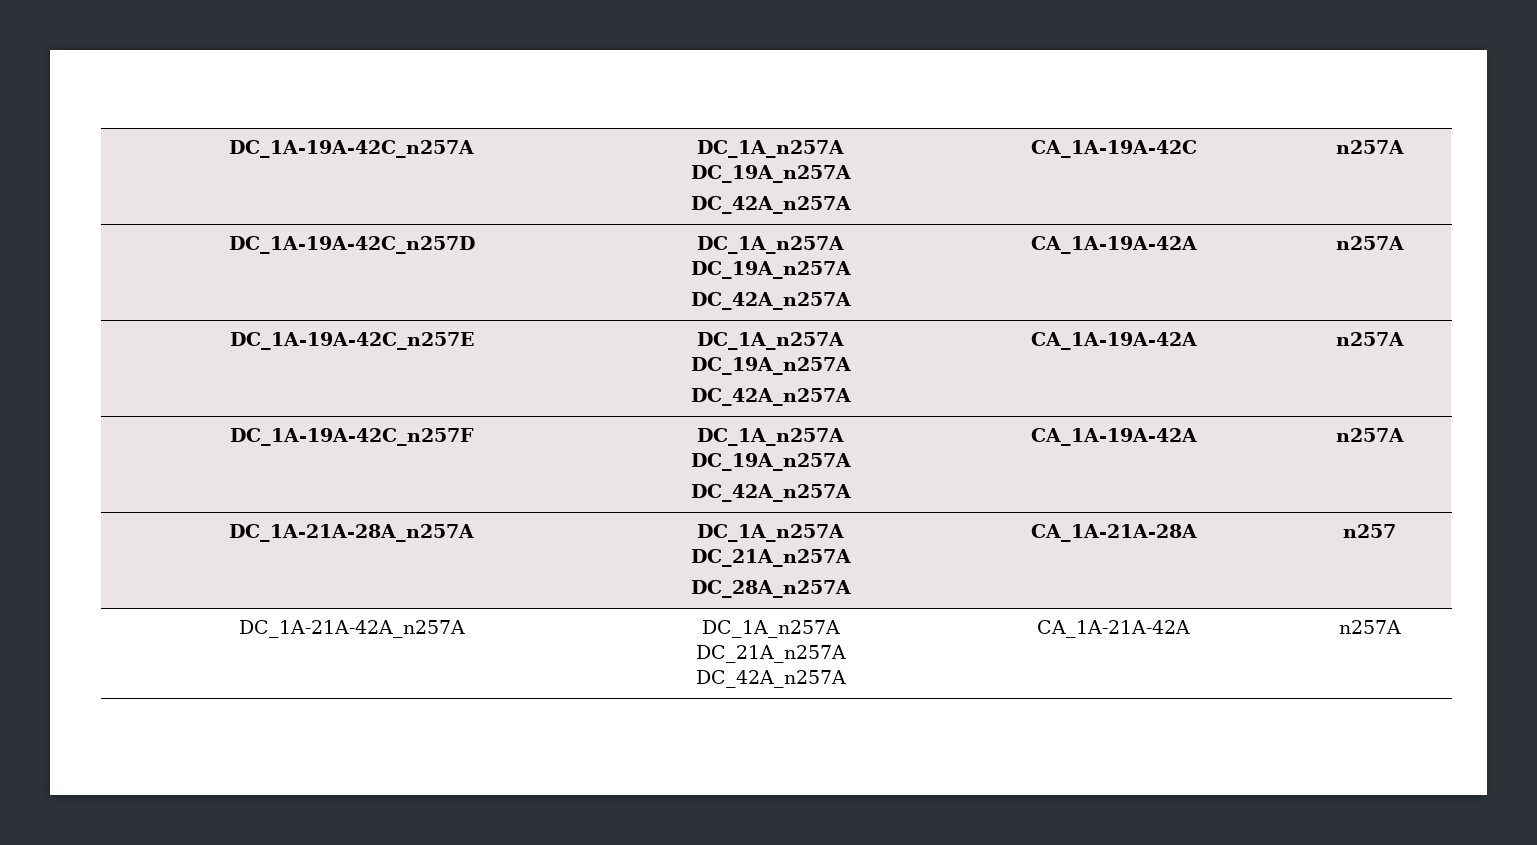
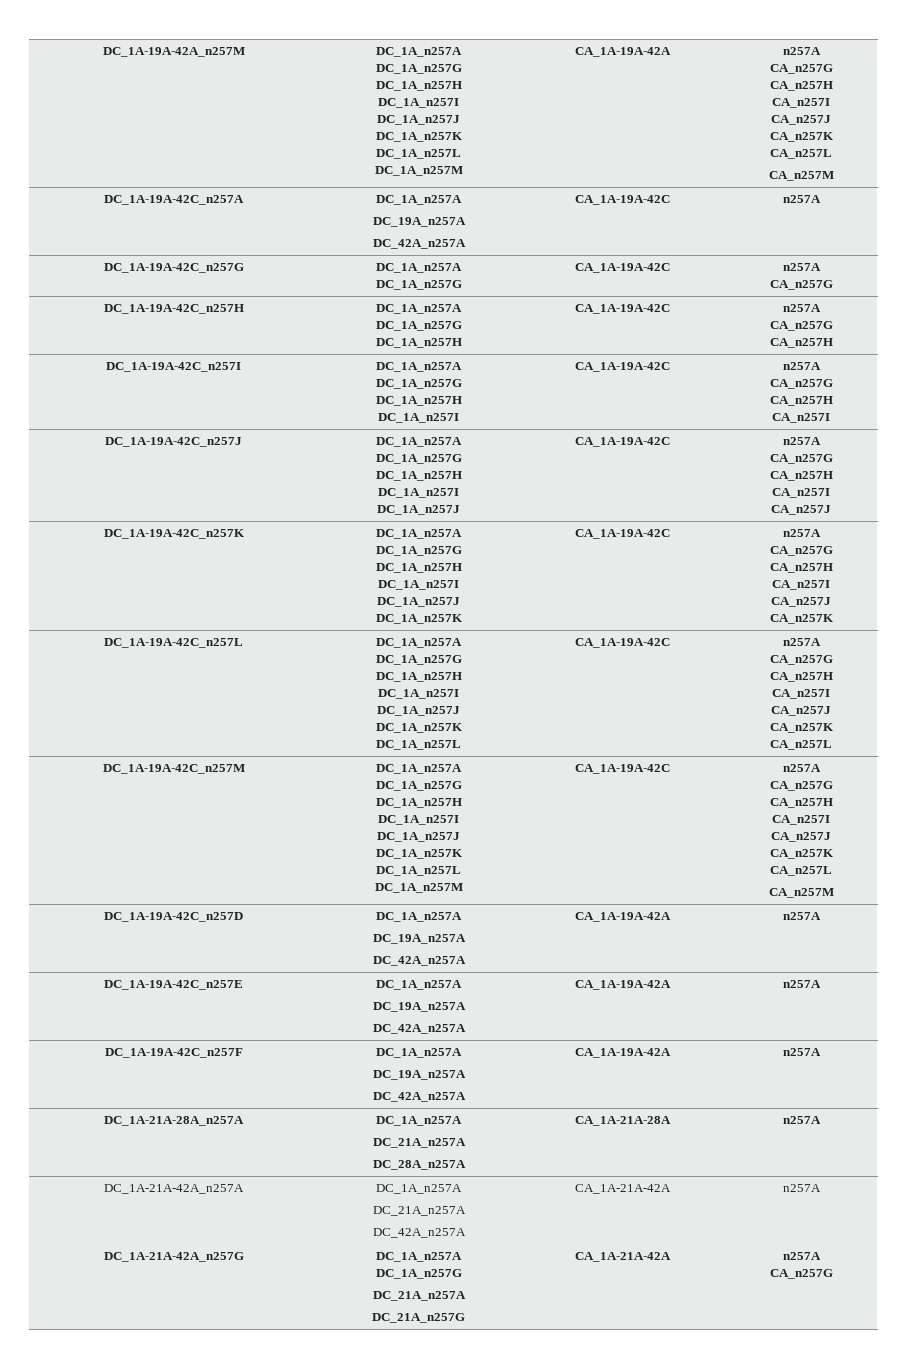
(229, 149) none -> [102,47,245,57] [375,47,462,57] [375,64,462,74] [375,81,462,91] [377,98,459,108] [376,115,460,125] [375,132,463,142] [375,149,461,159] [374,166,463,176] [574,47,671,57] [782,47,821,55] [769,64,833,74] [769,81,833,91] [772,98,830,108] [771,115,831,125] [769,132,834,142] [770,149,832,159] [768,171,834,181] DC_1A-19A-42A_n257M | DC_1A_n257A // DC_1A_n257G // DC_1A_n257H // DC_1A_n257I // DC_1A_n257J // DC_1A_n257K // DC_1A_n257L // DC_1A_n257M | CA_1A-19A-42A | n257A // CA_n257G // CA_n257H // CA_n257I // CA_n257J // CA_n257K // CA_n257L // CA_n257M //
(1404, 147) none -> [103,263,244,273] [375,263,462,273] [375,280,462,290] [574,263,670,273] [782,263,821,271] [769,280,833,290] [103,304,244,314] [375,304,462,314] [375,321,462,331] [375,338,462,348] [574,304,670,314] [782,304,821,312] [769,321,833,331] [769,338,833,348] [106,362,241,372] [375,362,462,372] [375,379,462,389] [375,396,462,406] [377,413,459,423] [574,362,670,372] [782,362,821,370] [769,379,833,389] [769,396,833,406] [772,413,830,423] [105,437,242,447] [375,437,462,447] [375,454,462,464] [375,471,462,481] [377,488,459,498] [376,505,460,515] [574,437,670,447] [782,437,821,445] [769,454,833,464] [769,471,833,481] [772,488,830,498] [771,505,831,515] [103,529,245,539] [375,529,462,539] [375,546,462,556] [375,563,462,573] [377,580,459,590] [376,597,460,607] [375,614,463,624] [574,529,670,539] [782,529,821,537] [769,546,833,556] [769,563,833,573] [772,580,830,590] [771,597,831,607] [769,614,834,624] [104,638,243,648] [375,638,462,648] [375,655,462,665] [375,672,462,682] [377,689,459,699] [376,706,460,716] [375,723,463,733] [375,740,461,750] [574,638,670,648] [782,638,821,646] [769,655,833,665] [769,672,833,682] [772,689,830,699] [771,706,831,716] [769,723,834,733] [770,740,832,750] [102,764,245,774] [375,764,462,774] [375,781,462,791] [375,798,462,808] [377,815,459,825] [376,832,460,842] [375,849,463,859] [375,866,461,876] [374,883,463,893] [574,764,670,774] [782,764,821,772] [769,781,833,791] [769,798,833,808] [772,815,830,825] [771,832,831,842] [769,849,834,859] [770,866,832,876] [768,888,834,898] // DC_1A-19A-42C_n257G | DC_1A_n257A // DC_1A_n257G | CA_1A-19A-42C | n257A // CA_n257G // DC_1A-19A-42C_n257H | DC_1A_n257A // DC_1A_n257G // DC_1A_n257H | CA_1A-19A-42C | n257A // CA_n257G // CA_n257H // DC_1A-19A-42C_n257I | DC_1A_n257A // DC_1A_n257G // DC_1A_n257H // DC_1A_n257I | CA_1A-19A-42C | n257A // CA_n257G // CA_n257H // CA_n257I // DC_1A-19A-42C_n257J | DC_1A_n257A // DC_1A_n257G // DC_1A_n257H // DC_1A_n257I // DC_1A_n257J | CA_1A-19A-42C | n257A // CA_n257G // CA_n257H // CA_n257I // CA_n257J // DC_1A-19A-42C_n257K | DC_1A_n257A // DC_1A_n257G // DC_1A_n257H // DC_1A_n257I // DC_1A_n257J // DC_1A_n257K | CA_1A-19A-42C | n257A // CA_n257G // CA_n257H // CA_n257I // CA_n257J // CA_n257K // DC_1A-19A-42C_n257L | DC_1A_n257A // DC_1A_n257G // DC_1A_n257H // DC_1A_n257I // DC_1A_n257J // DC_1A_n257K // DC_1A_n257L | CA_1A-19A-42C | n257A // CA_n257G // CA_n257H // CA_n257I // CA_n257J // CA_n257K // CA_n257L // DC_1A-19A-42C_n257M | DC_1A_n257A // DC_1A_n257G // DC_1A_n257H // DC_1A_n257I // DC_1A_n257J // DC_1A_n257K // DC_1A_n257L // DC_1A_n257M | CA_1A-19A-42C | n257A // CA_n257G // CA_n257H // CA_n257I // CA_n257J // CA_n257K // CA_n257L // CA_n257M
[1343,524,1396,538] n257 -> [782,1116,821,1124] n257A
(1401, 627) none -> [103,1252,244,1262] [375,1252,462,1262] [375,1269,462,1279] [372,1291,466,1301] [371,1313,465,1323] [574,1252,671,1262] [782,1252,821,1260] [769,1269,833,1279] // DC_1A-21A-42A_n257G | DC_1A_n257A // DC_1A_n257G // DC_21A_n257A // DC_21A_n257G | CA_1A-21A-42A | n257A // CA_n257G

